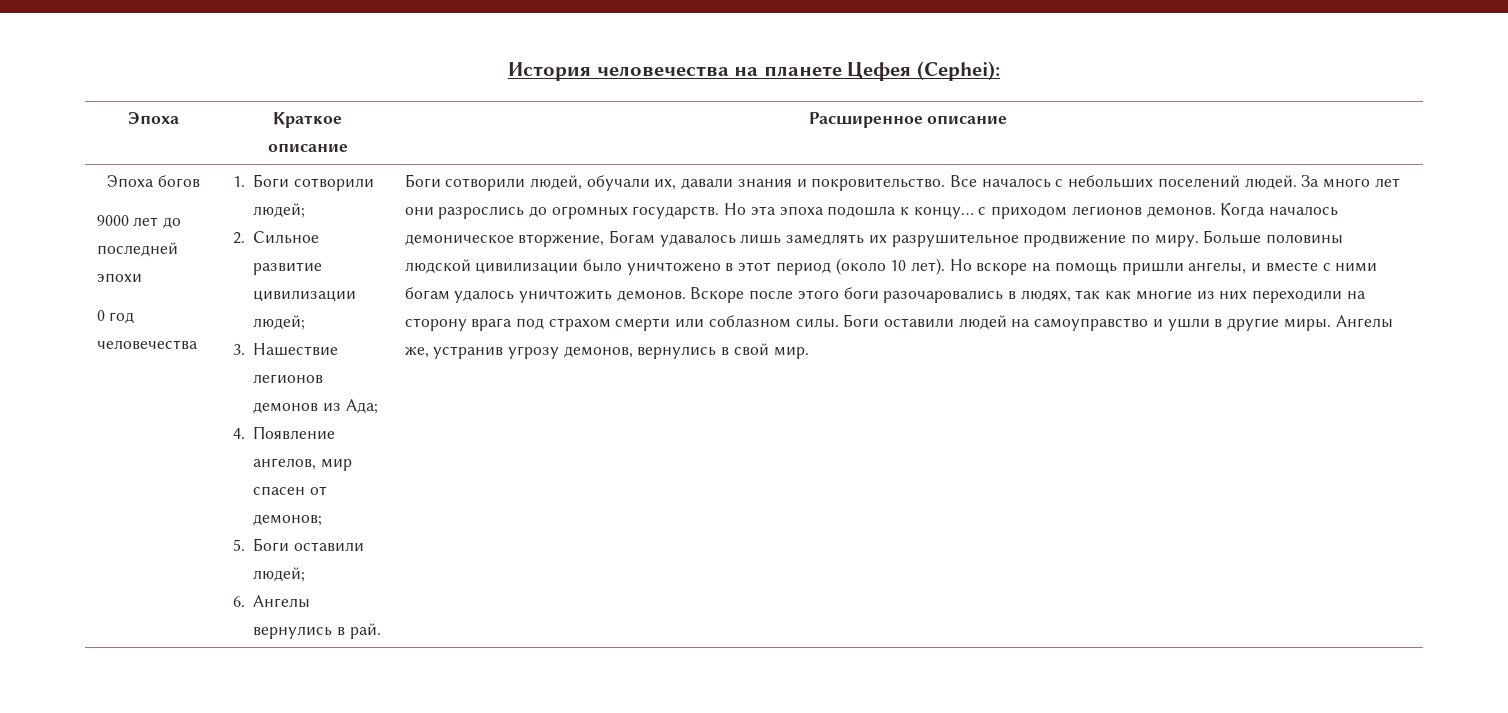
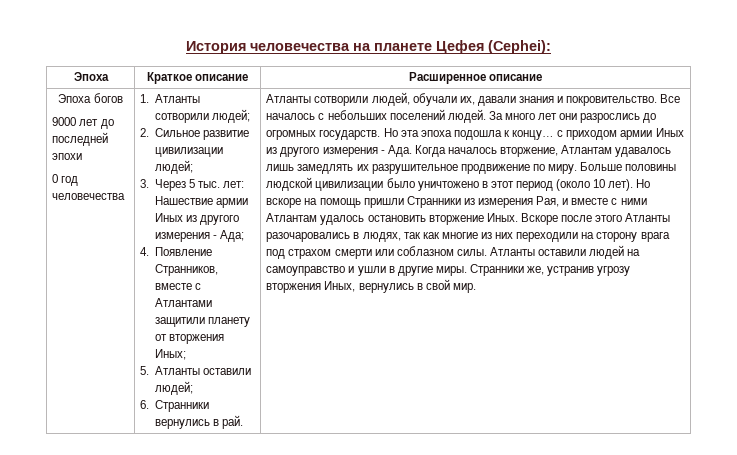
[253,174,290,187] Боги -> [155,94,201,103] Атланты
[253,343,339,356] [253,374,324,384] [253,399,378,414] [232,426,336,440] [253,458,352,471] [253,486,327,495] [253,514,323,526] Нашествие легионов демонов из Ада; // 4. Появление ангелов, мир спасен от демонов; -> [155,179,245,191] [155,196,249,208] [155,213,240,225] [155,230,245,242] [140,247,213,256] [155,264,219,276] [155,283,202,290] [155,298,213,307] [155,317,251,327] [155,334,225,344] [155,349,187,360] Через 5 тыс. лет: Нашествие армии Иных из другого измерения - Ада; // 4. Появление Странников, вместе с Атлантами защитили планету от вторжения Иных;
[253,538,290,551] Боги -> [155,366,201,375] Атланты
[253,595,311,608] Ангелы -> [155,400,210,412] Странники
[404,174,441,187] Боги -> [266,94,312,103] Атланты
[1071,203,1339,218] [404,230,655,247] легионов демонов. Когда началось демоническое вторжение, Богам -> [620,128,684,140] [266,145,613,157] армии Иных из другого измерения - Ада. Когда началось вторжение, Атлантам
[1188,262,1378,274] [404,287,686,303] ангелы, и вместе с ними богам удалось уничтожить демонов. -> [406,196,647,208] [266,213,518,225] Странники из измерения Рая, и вместе с ними Атлантам удалось остановить вторжение Иных.
[843,287,879,299] боги -> [625,213,671,222] Атланты
[843,314,880,327] Боги -> [490,247,536,256] Атланты
[1335,315,1393,328] Ангелы -> [470,264,525,276] Странники
[563,346,633,358] демонов, -> [266,281,356,293] вторжения Иных,

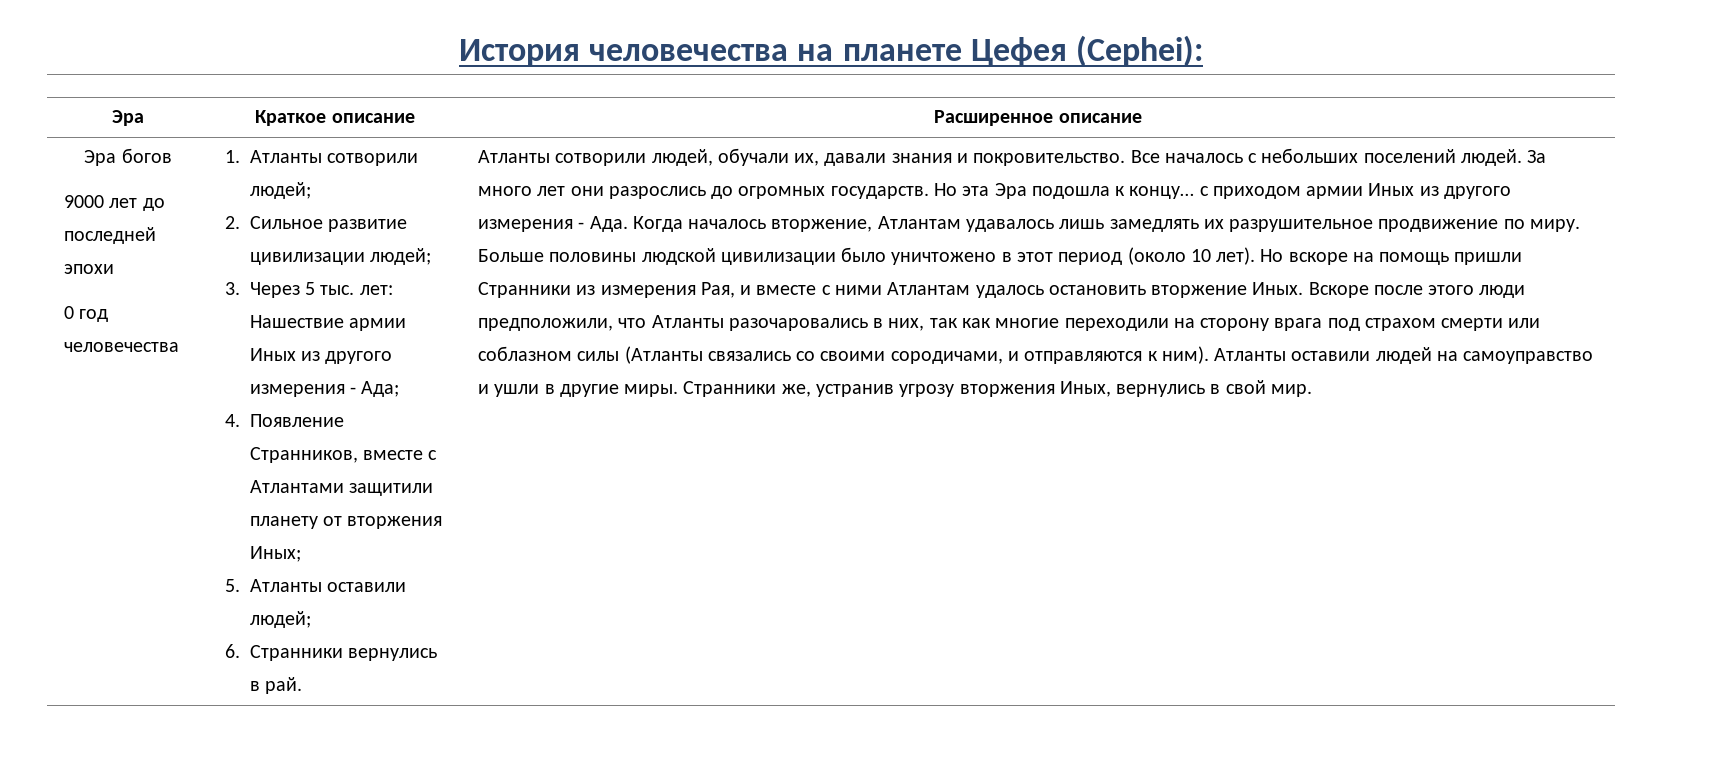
[73,72,109,81] Эпоха -> [112,110,144,126] Эра
[58,94,92,103] Эпоха -> [84,150,117,166] Эра
[420,130,452,137] эпоха -> [994,183,1027,199] Эра
(623, 218) none -> [1479,285,1526,298] [478,318,647,331] люди предположили, что
[362,232,401,242] людях, -> [888,318,925,331] них,
[481,232,514,239] из них -> (1060, 323) none
[456,249,487,256] силы. -> [577,346,1209,364] силы (Атланты связались со своими сородичами, и отправляются к ним).

